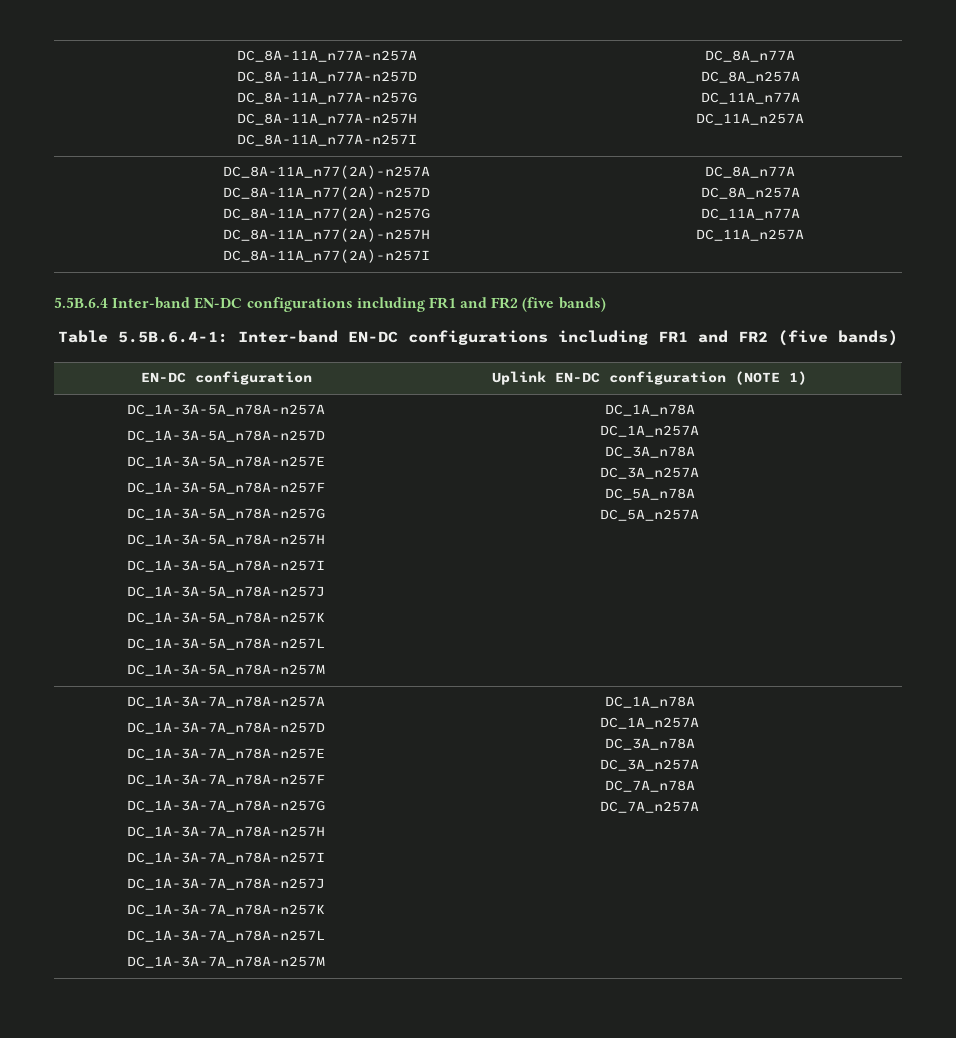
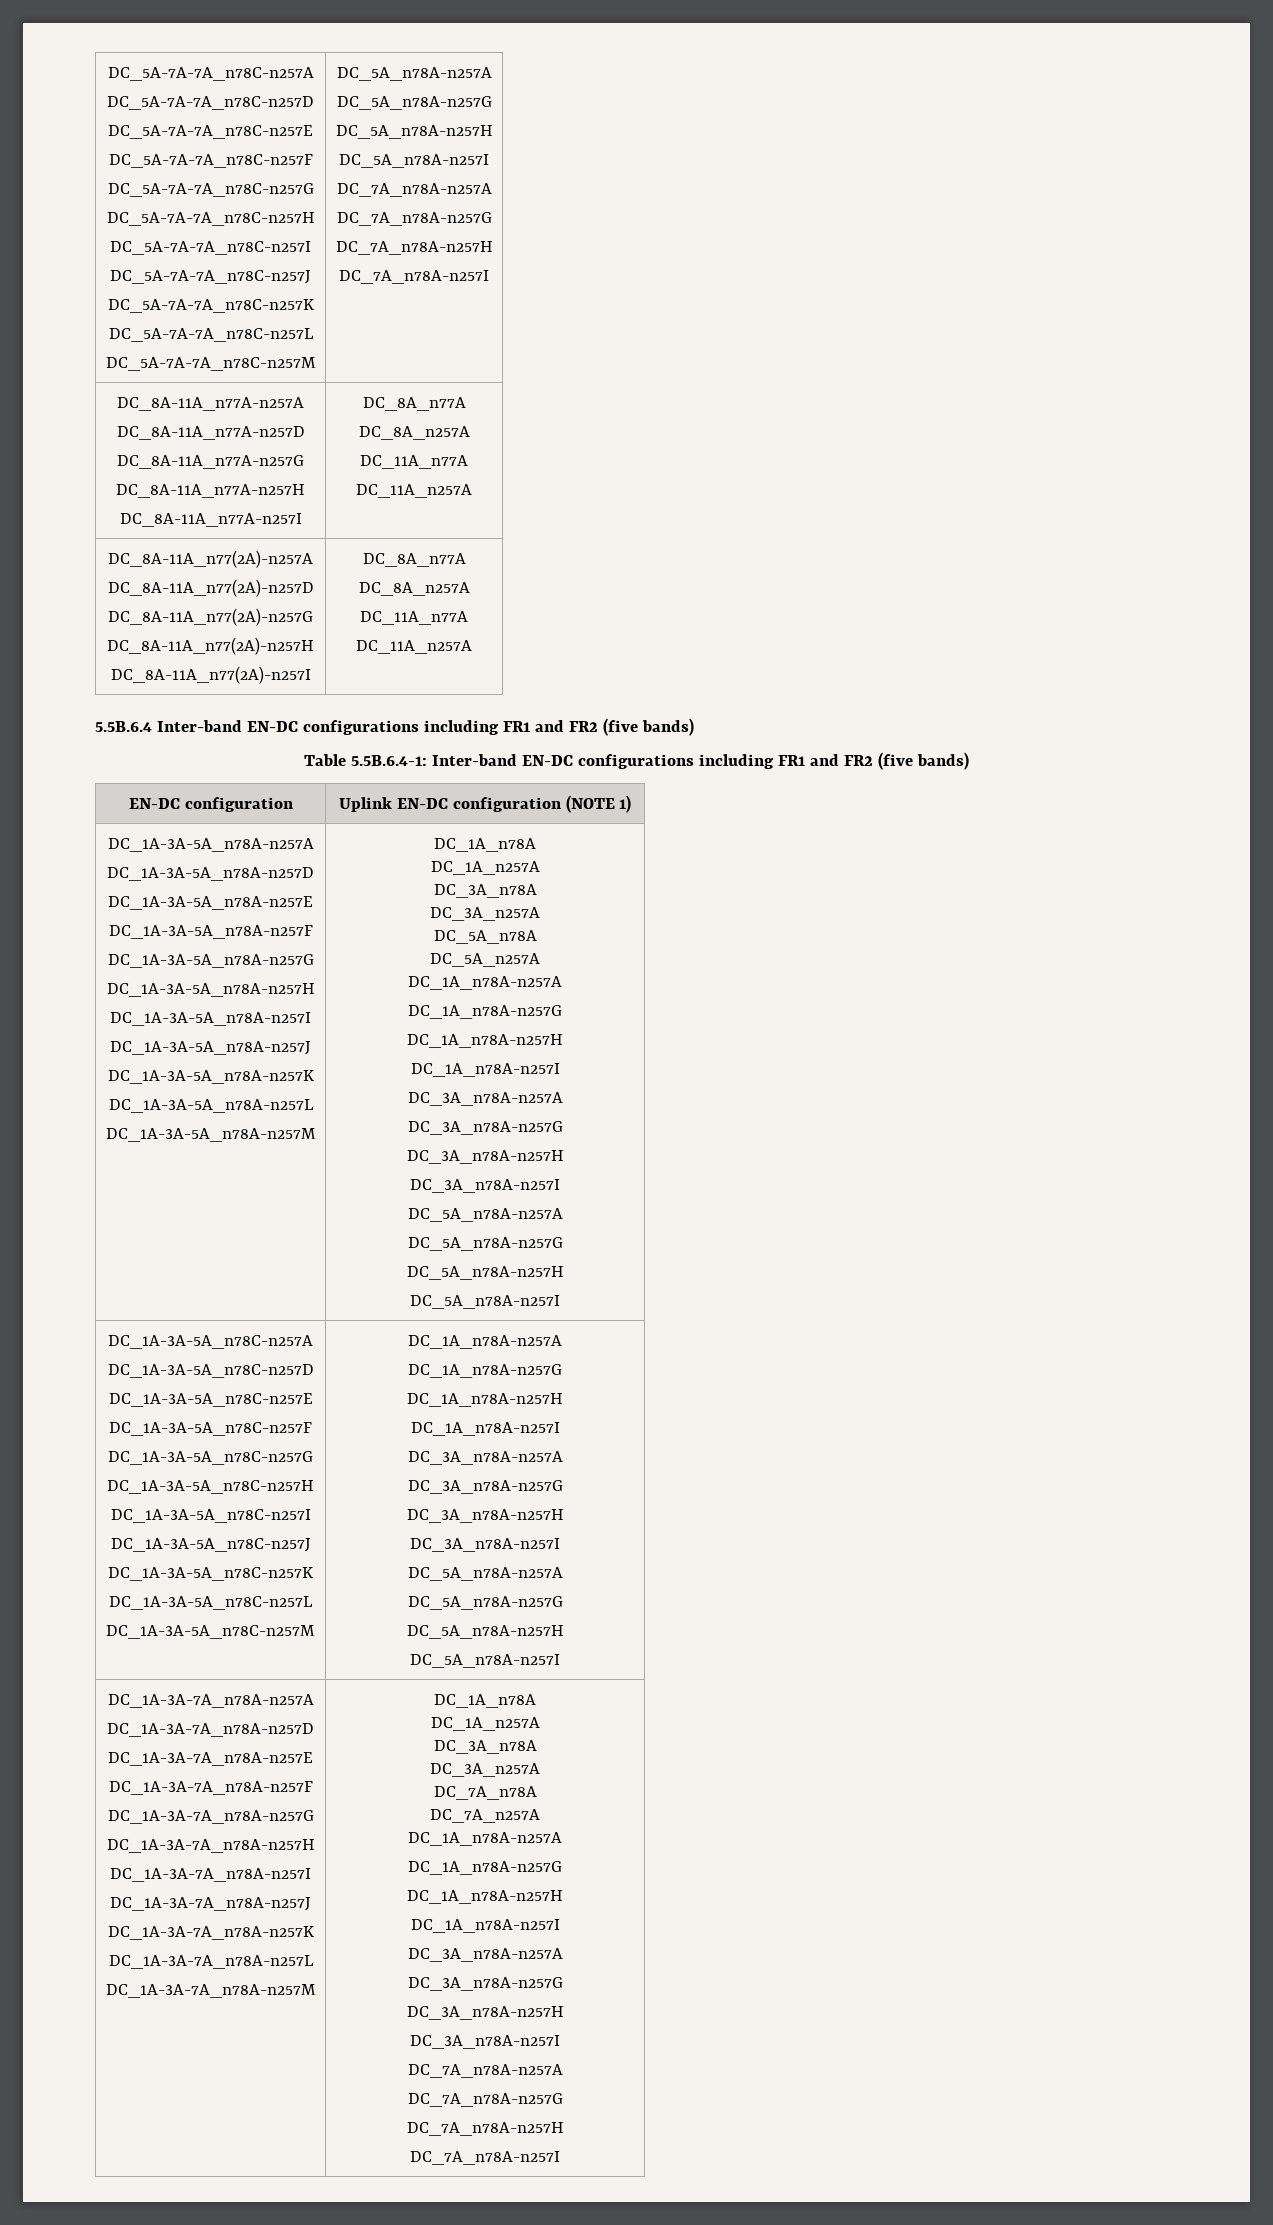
(236, 56) none -> [107,67,314,81] [107,96,314,110] [108,125,313,139] [108,154,313,168] [107,183,314,197] [106,212,315,226] [110,241,311,255] [110,270,311,284] [107,299,314,313] [108,328,314,342] [105,357,316,371] [336,67,492,81] [336,96,492,110] [335,125,493,139] [339,154,489,168] [336,183,492,197] [336,212,492,226] [335,241,493,255] [339,270,489,284] DC_5A-7A-7A_n78C-n257A // DC_5A-7A-7A_n78C-n257D // DC_5A-7A-7A_n78C-n257E // DC_5A-7A-7A_n78C-n257F // DC_5A-7A-7A_n78C-n257G // DC_5A-7A-7A_n78C-n257H // DC_5A-7A-7A_n78C-n257I // DC_5A-7A-7A_n78C-n257J // DC_5A-7A-7A_n78C-n257K // DC_5A-7A-7A_n78C-n257L // DC_5A-7A-7A_n78C-n257M | DC_5A_n78A-n257A // DC_5A_n78A-n257G // DC_5A_n78A-n257H // DC_5A_n78A-n257I // DC_7A_n78A-n257A // DC_7A_n78A-n257G // DC_7A_n78A-n257H // DC_7A_n78A-n257I //
(699, 515) none -> [408,976,562,990] [408,1005,562,1019] [407,1034,563,1048] [410,1063,560,1077] [407,1092,563,1106] [407,1121,563,1135] [406,1150,564,1164] [410,1179,560,1193] [407,1208,563,1222] [407,1237,563,1251] [406,1266,564,1280] [410,1295,560,1309] [108,1335,313,1349] [107,1364,314,1378] [108,1393,313,1407] [109,1422,312,1436] [108,1451,313,1465] [107,1480,314,1494] [110,1509,311,1523] [110,1538,311,1552] [108,1567,313,1581] [109,1596,313,1610] [106,1625,315,1639] [408,1335,562,1349] [408,1364,562,1378] [407,1393,563,1407] [410,1422,560,1436] [407,1451,563,1465] [407,1480,563,1494] [406,1509,564,1523] [410,1538,560,1552] [407,1567,563,1581] [407,1596,563,1610] [406,1625,564,1639] [410,1654,560,1668] // DC_1A_n78A-n257A // DC_1A_n78A-n257G // DC_1A_n78A-n257H // DC_1A_n78A-n257I // DC_3A_n78A-n257A // DC_3A_n78A-n257G // DC_3A_n78A-n257H // DC_3A_n78A-n257I // DC_5A_n78A-n257A // DC_5A_n78A-n257G // DC_5A_n78A-n257H // DC_5A_n78A-n257I // DC_1A-3A-5A_n78C-n257A // DC_1A-3A-5A_n78C-n257D // DC_1A-3A-5A_n78C-n257E // DC_1A-3A-5A_n78C-n257F // DC_1A-3A-5A_n78C-n257G // DC_1A-3A-5A_n78C-n257H // DC_1A-3A-5A_n78C-n257I // DC_1A-3A-5A_n78C-n257J // DC_1A-3A-5A_n78C-n257K // DC_1A-3A-5A_n78C-n257L // DC_1A-3A-5A_n78C-n257M | DC_1A_n78A-n257A // DC_1A_n78A-n257G // DC_1A_n78A-n257H // DC_1A_n78A-n257I // DC_3A_n78A-n257A // DC_3A_n78A-n257G // DC_3A_n78A-n257H // DC_3A_n78A-n257I // DC_5A_n78A-n257A // DC_5A_n78A-n257G // DC_5A_n78A-n257H // DC_5A_n78A-n257I
(699, 807) none -> [408,1832,562,1846] [408,1861,562,1875] [407,1890,563,1904] [410,1919,560,1933] [407,1948,563,1962] [407,1977,563,1991] [406,2006,564,2020] [410,2035,560,2049] [407,2064,563,2078] [407,2093,563,2107] [406,2122,564,2136] [410,2151,560,2165] // DC_1A_n78A-n257A // DC_1A_n78A-n257G // DC_1A_n78A-n257H // DC_1A_n78A-n257I // DC_3A_n78A-n257A // DC_3A_n78A-n257G // DC_3A_n78A-n257H // DC_3A_n78A-n257I // DC_7A_n78A-n257A // DC_7A_n78A-n257G // DC_7A_n78A-n257H // DC_7A_n78A-n257I

